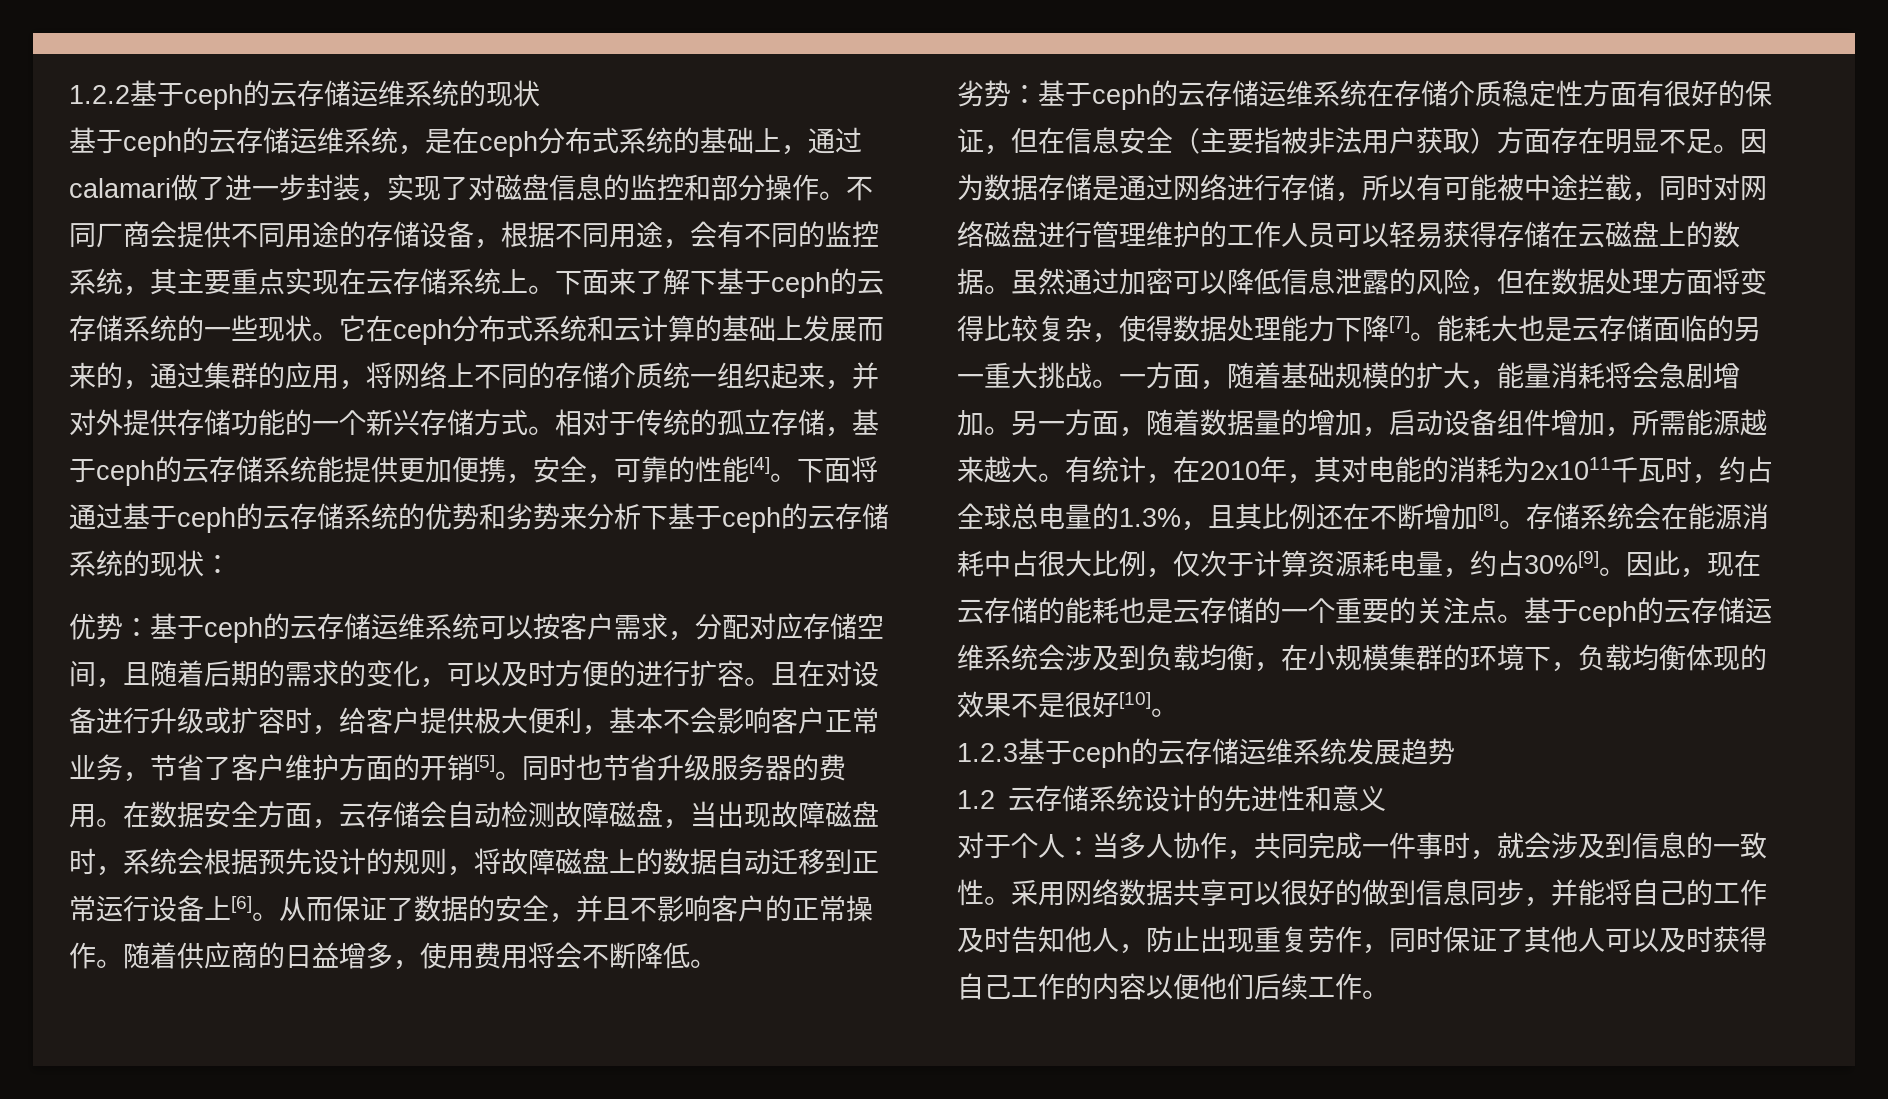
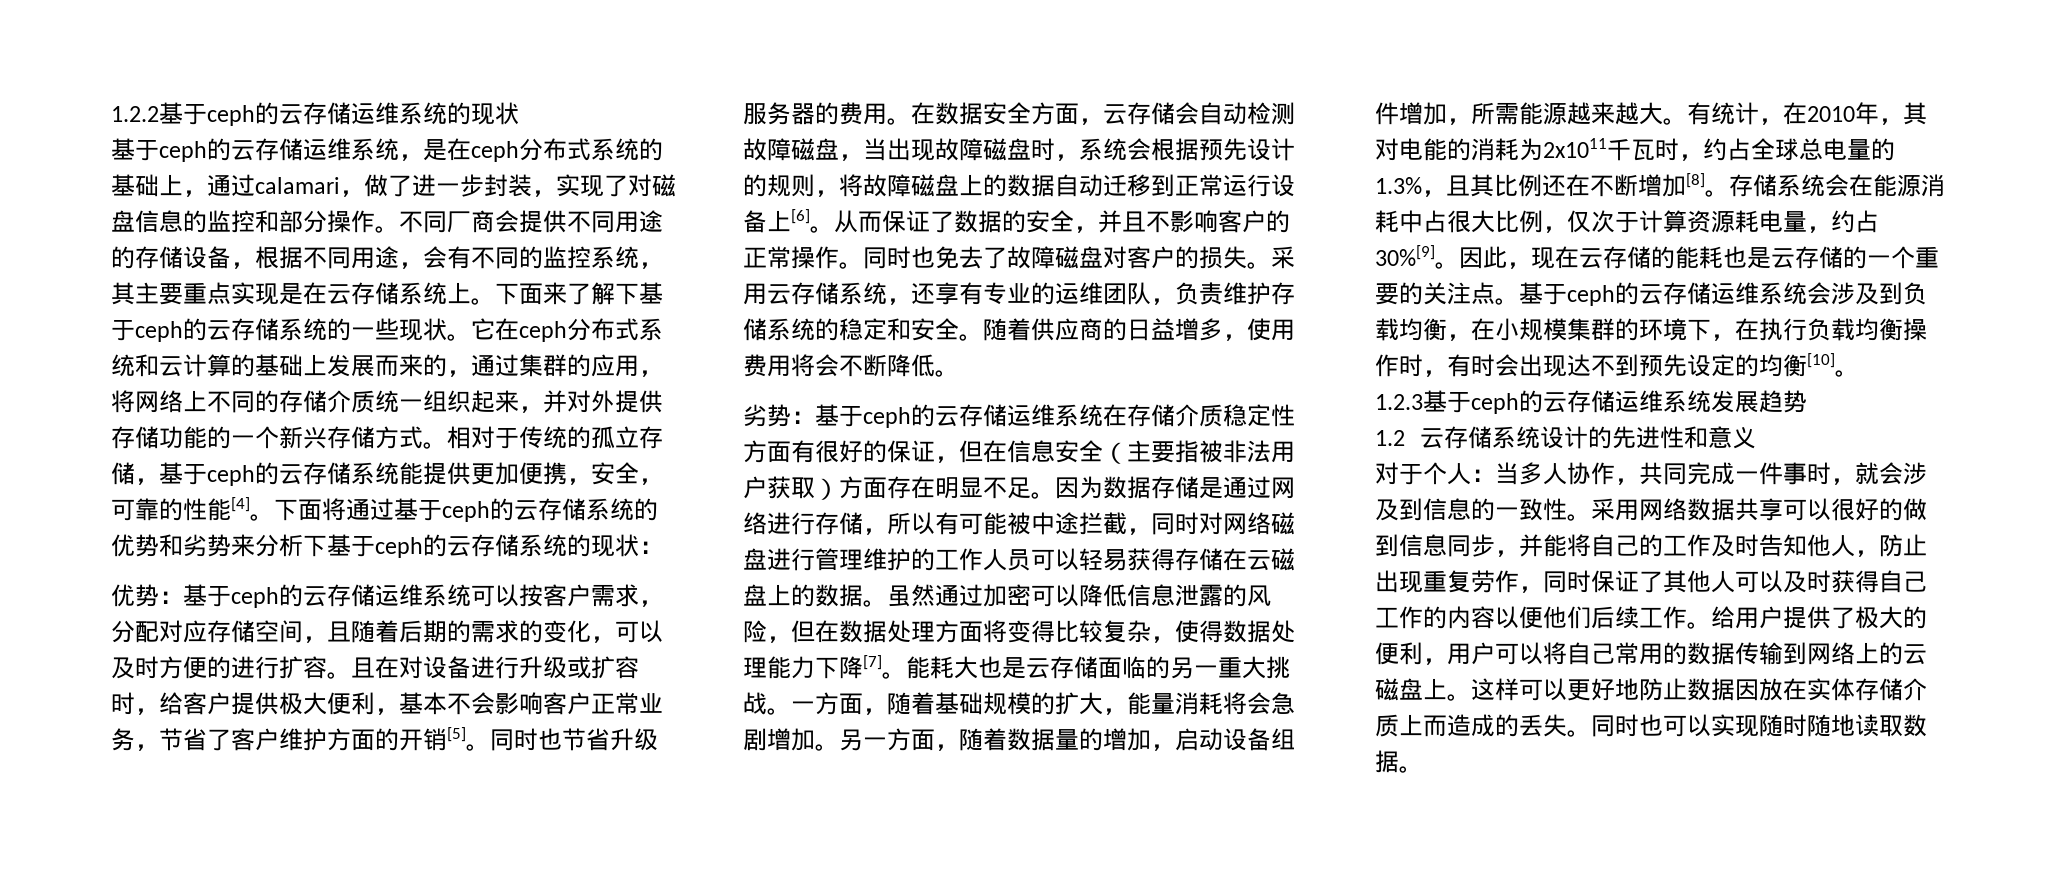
(171, 188) none -> [340,190,364,197] ，
(339, 282) none -> [279,283,303,305] 是
(123, 963) none -> [863,246,1295,269] [743,282,1295,305] [743,318,983,341] 同时也免去了故障磁盘对客户的损失。采用云存储系统，还享有专业的运维团队，负责维护存储系统的稳定和安全。
[1578,644,1767,671] [957,691,1119,718] 负载均衡体现的效果不是很好 -> [1735,318,1927,341] [1375,354,1807,377] 在执行负载均衡操作时，有时会出现达不到预先设定的均衡
(1389, 994) none -> [1711,606,1927,629] [1375,642,1927,665] [1375,678,1927,701] [1375,714,1927,737] [1375,750,1423,773] 给用户提供了极大的便利，用户可以将自己常用的数据传输到网络上的云磁盘上。这样可以更好地防止数据因放在实体存储介质上而造成的丢失。同时也可以实现随时随地读取数据。

